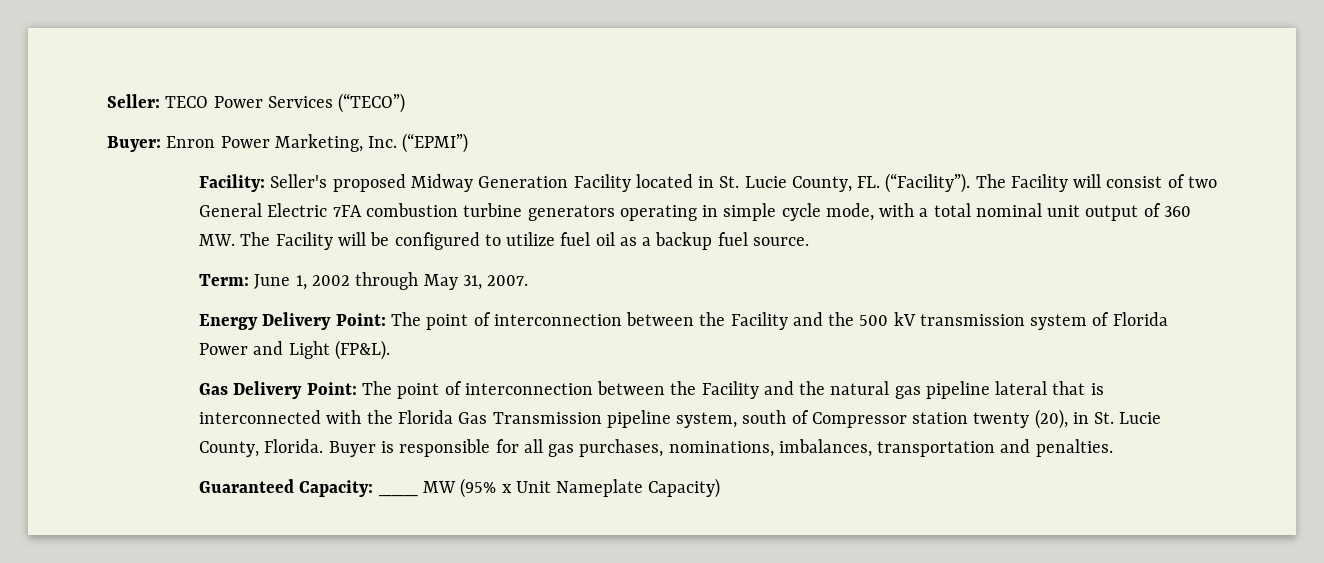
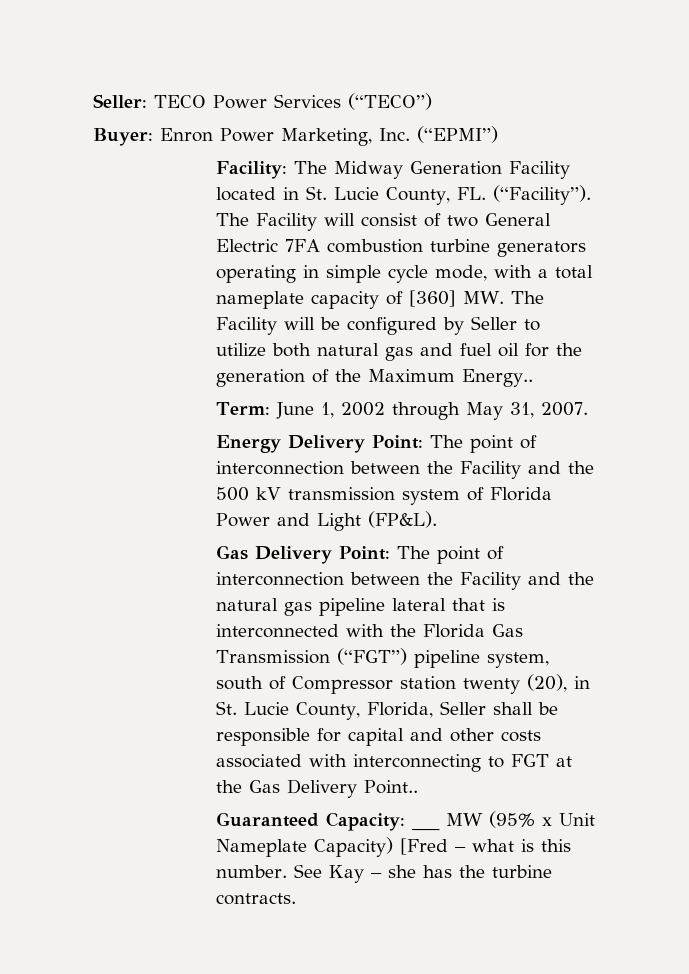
[270,174,406,192] Seller's proposed -> [293,161,327,174] The
[975,203,1191,221] nominal unit output of 360 -> [215,290,456,309] nameplate capacity of [360]
[484,232,809,250] to utilize fuel oil as a backup fuel source. -> [442,316,540,335] [215,343,582,361] [215,369,533,387] by Seller to utilize both natural gas and fuel oil for the generation of the Maximum Energy..
(602, 418) none -> [336,648,407,665] (“FGT”)
[264,439,1113,457] Florida. Buyer is responsible for all gas purchases, nominations, imbalances, transportation and penalties. -> [366,701,558,718] [215,728,541,746] [215,754,572,772] [215,779,418,798] Florida, Seller shall be responsible for capital and other costs associated with interconnecting to FGT at the Gas Delivery Point..
(721, 488) none -> [399,838,571,855] [215,864,552,883] [215,893,296,905] [Fred – what is this number. See Kay – she has the turbine contracts.

